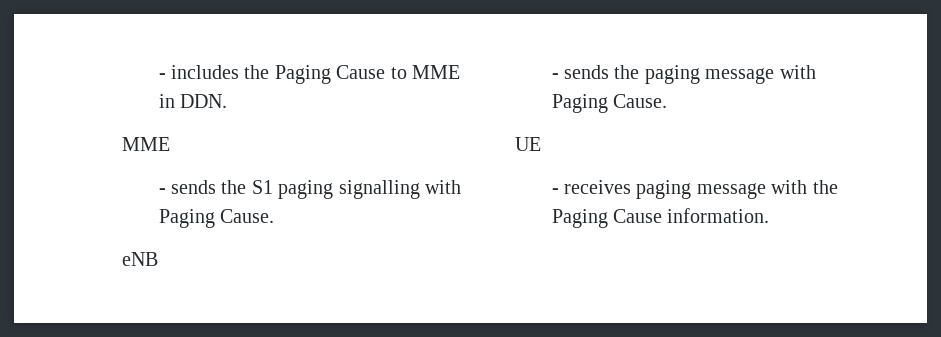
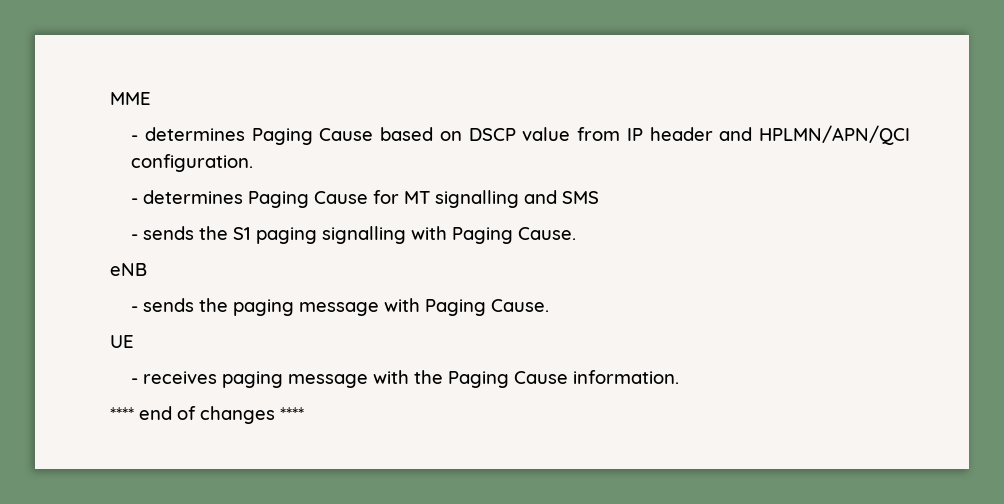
[158,65,461,84] [158,94,228,108] [122,137,170,151] - includes the Paging Cause to MME in DDN. // MME -> [110,92,151,105] [131,125,910,145] [131,154,254,172] [131,190,600,208] MME // - determines Paging Cause based on DSCP value from IP header and HPLMN/APN/QCI configuration. // - determines Paging Cause for MT signalling and SMS
(770, 215) none -> [110,406,304,424] // **** end of changes ****

